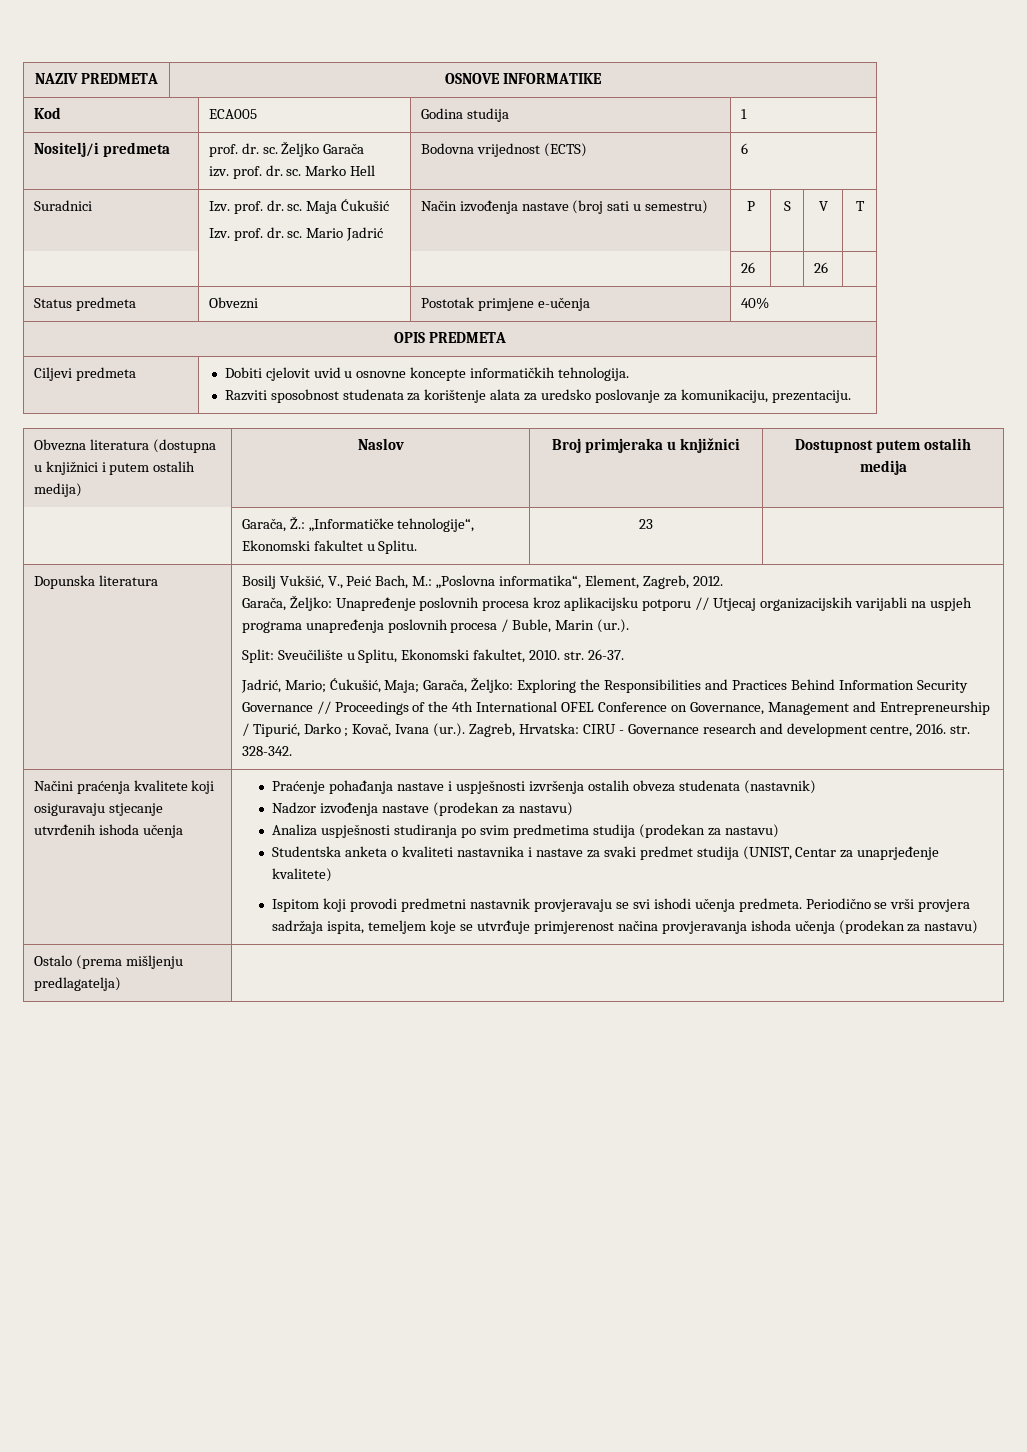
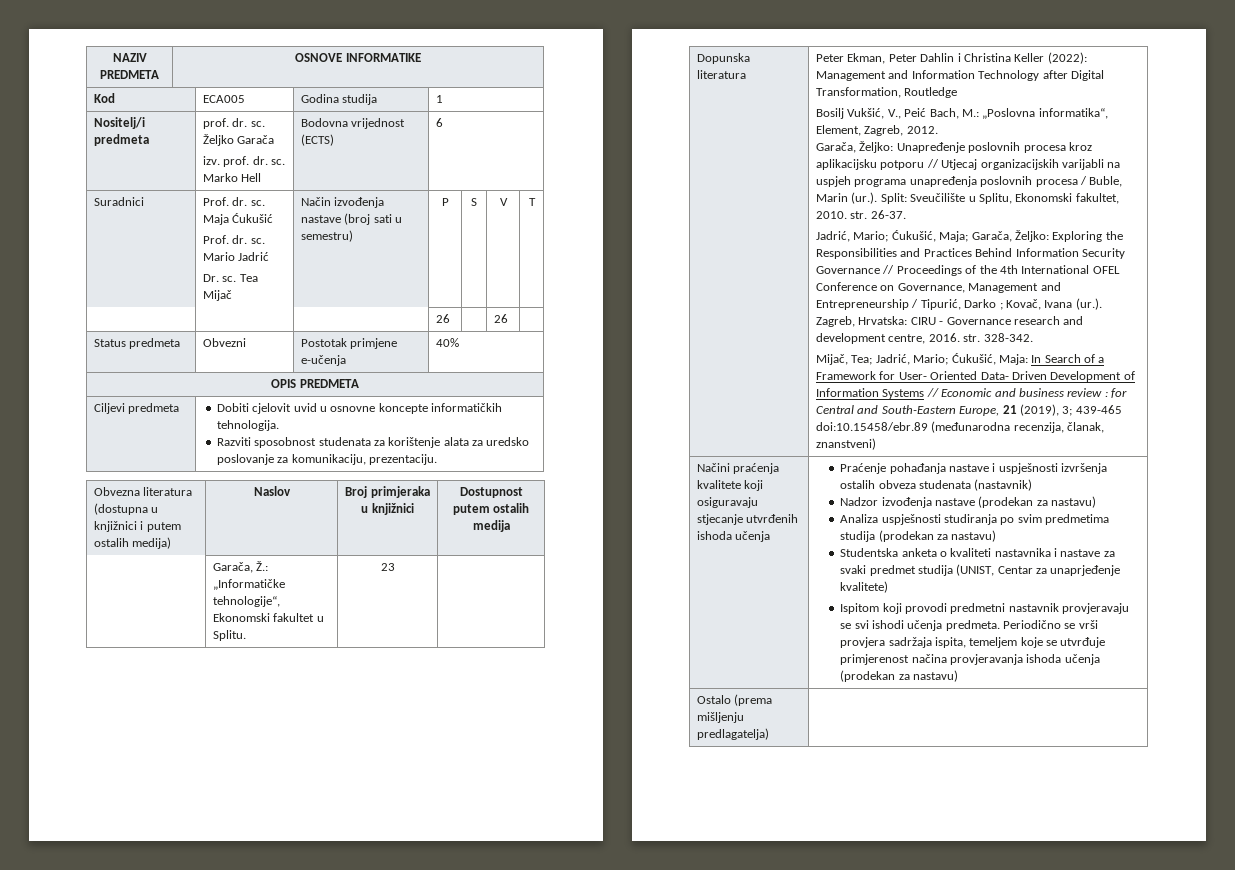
[208,201,263,214] Izv. prof. -> [203,197,230,206] Prof.
[208,228,263,241] Izv. prof. -> [203,235,230,244] Prof.
(384, 234) none -> [203,274,258,282] [203,290,233,301] // Dr. sc. Tea Mijač
(158, 580) none -> [816,52,1087,64] [816,70,1104,81] [816,87,958,98] Peter Ekman, Peter Dahlin i Christina Keller (2022): Management and Information Technology after Digital Transformation, Routledge //
(630, 626) // -> (878, 198) none
(292, 751) none -> [816,353,1105,365] [816,371,1135,382] [816,388,1128,399] [816,404,1122,416] [816,421,1105,433] [816,438,877,450] // Mijač, Tea; Jadrić, Mario; Ćukušić, Maja: In Search of a Framework for User- Oriented Data- Driven Development of Information Systems // Economic and business review : for Central and South-Eastern Europe, 21 (2019), 3; 439-465 doi:10.15458/ebr.89 (međunarodna recenzija, članak, znanstveni)

